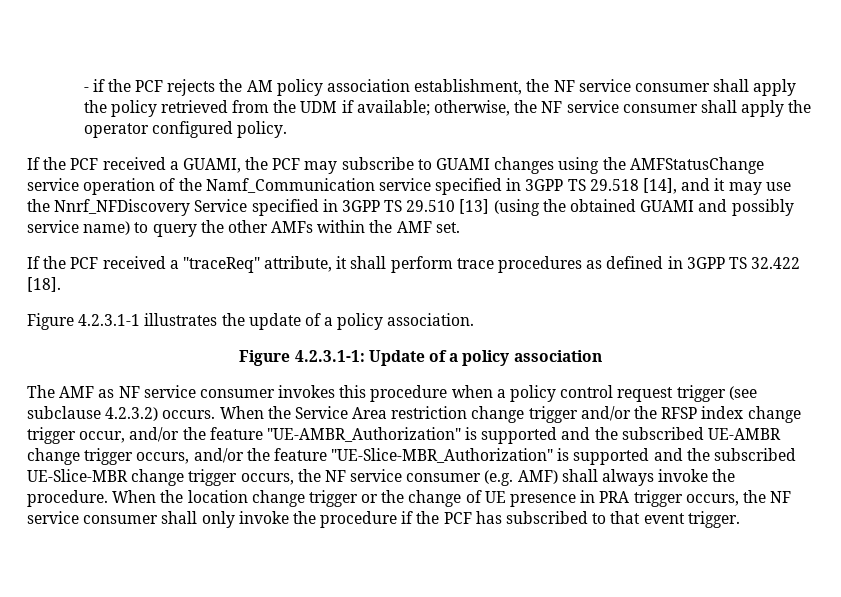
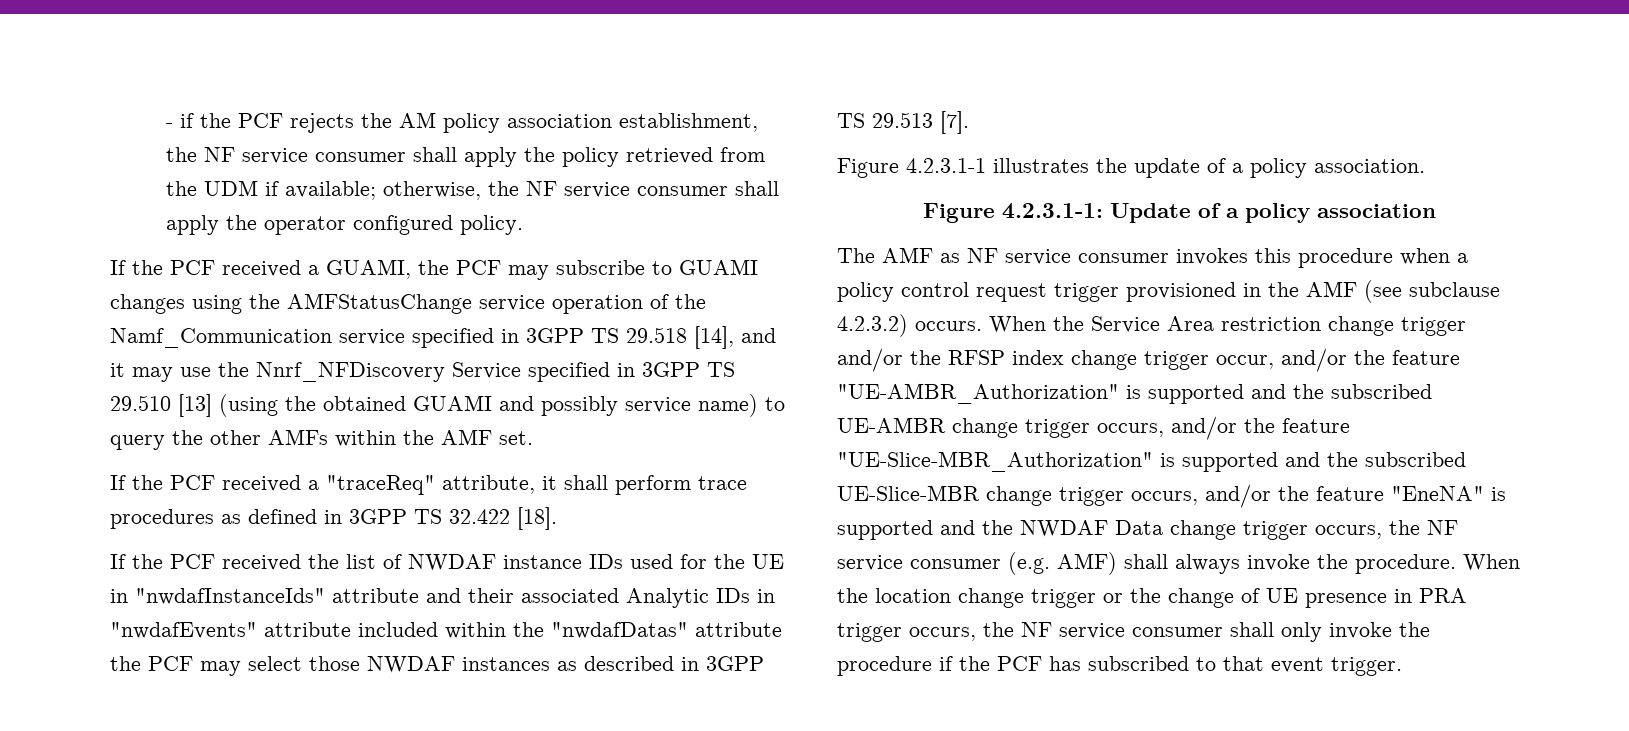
(61, 284) none -> [110,554,784,571] [110,588,775,608] [110,622,782,639] [110,656,764,676] [837,111,969,134] // If the PCF received the list of NWDAF instance IDs used for the UE in "nwdafInstanceIds" attribute and their associated Analytic IDs in "nwdafEvents" attribute included within the "nwdafDatas" attribute the PCF may select those NWDAF instances as described in 3GPP TS 29.513 [7].
(726, 393) none -> [1126,281,1357,302] provisioned in the AMF
(294, 479) none -> [1205,484,1506,508] [837,520,1382,540] and/or the feature "EneNA" is supported and the NWDAF Data change trigger occurs,

